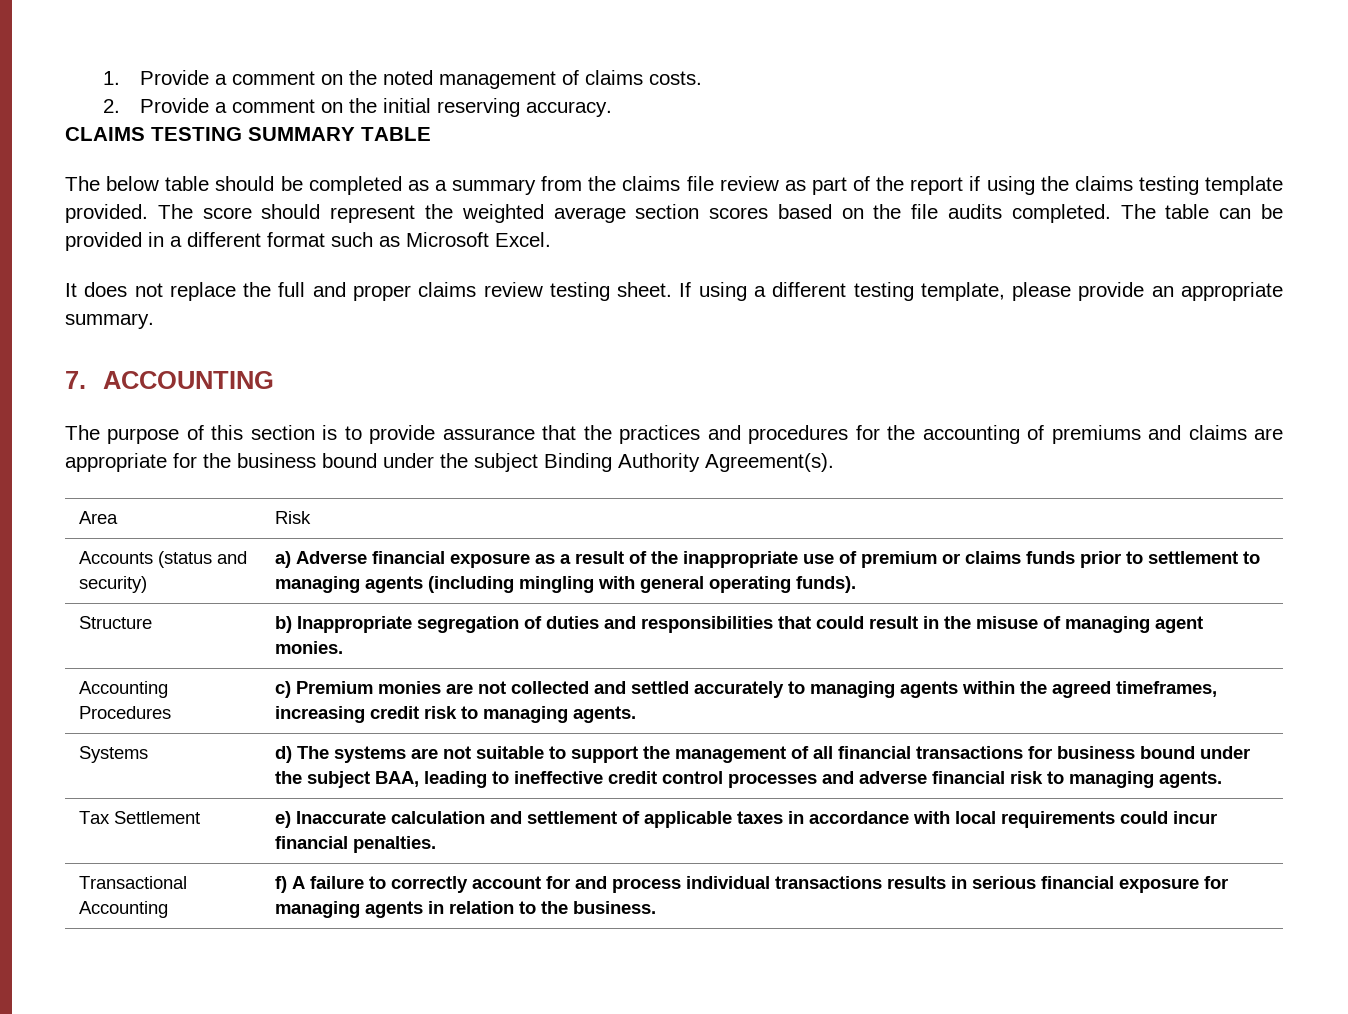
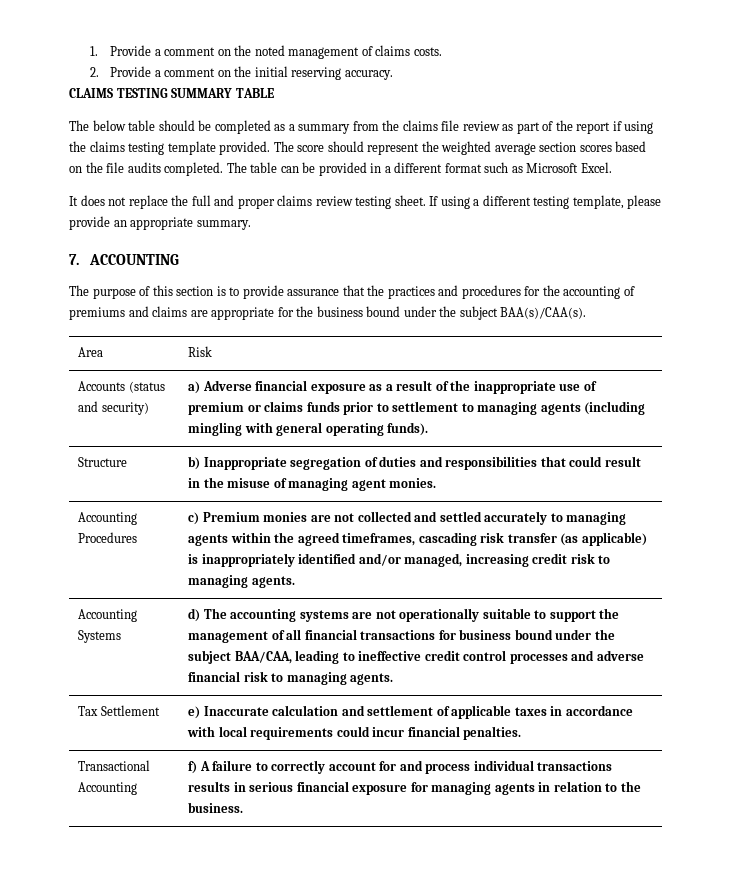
[544,453,834,472] Binding Authority Agreement(s). -> [500,307,587,319] BAA(s)/CAA(s).
(1217, 689) none -> [418,532,647,546] [188,553,463,567] cascading risk transfer (as applicable) is inappropriately identified and/or managed,
(636, 714) none -> [78,609,138,622] Accounting
(329, 752) none -> [230,609,297,622] accounting
(471, 752) none -> [399,608,480,622] operationally
[374,771,419,787] BAA, -> [234,651,292,664] BAA/CAA,

